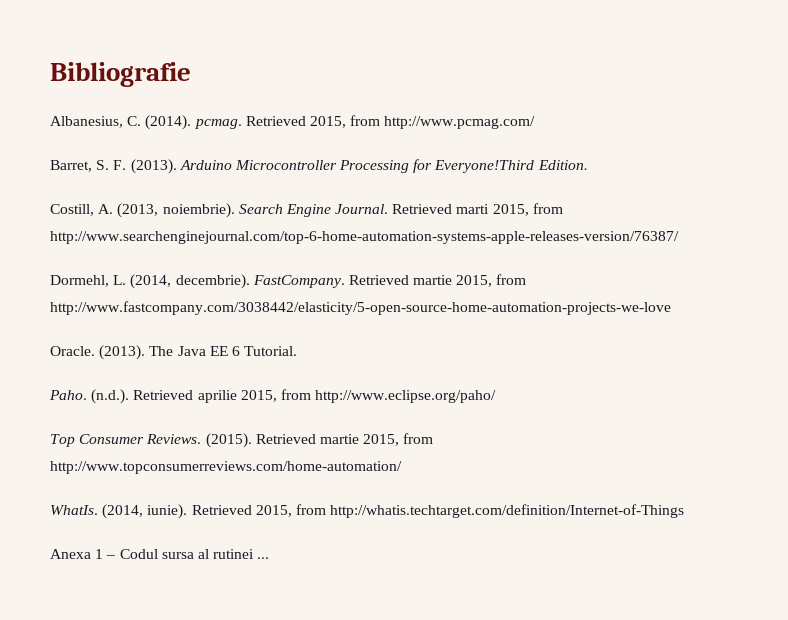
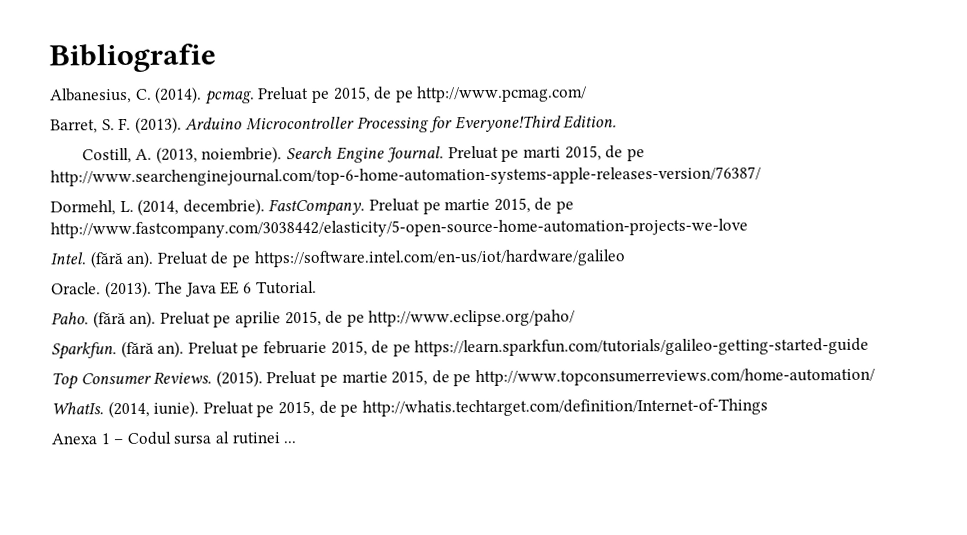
[245,115,381,128] Retrieved 2015, from -> [257,86,414,103] Preluat pe 2015, de pe
[392,203,563,216] Retrieved marti 2015, from -> [447,145,645,162] Preluat pe marti 2015, de pe
[348,274,527,287] [50,301,671,315] Retrieved martie 2015, from http://www.fastcompany.com/3038442/elasticity/5-open-source-home-automation-projects-we-love -> [368,197,574,215] [50,218,748,239] [50,249,625,269] Preluat pe martie 2015, de pe http://www.fastcompany.com/3038442/elasticity/5-open-source-home-automation-projects-we-love // Intel. (fără an). Preluat de pe https://software.intel.com/en-us/iot/hardware/galileo
[91,389,497,404] [50,433,434,448] (n.d.). Retrieved aprilie 2015, from http://www.eclipse.org/paho/ // Top Consumer Reviews. (2015). Retrieved martie 2015, from -> [92,309,576,329] [51,337,870,360] [51,370,472,390] (fără an). Preluat pe aprilie 2015, de pe http://www.eclipse.org/paho/ // Sparkfun. (fără an). Preluat pe februarie 2015, de pe https://learn.sparkfun.com/tutorials/galileo-getting-started-guide // Top Consumer Reviews. (2015). Preluat pe martie 2015, de pe
[191,504,326,517] Retrieved 2015, from -> [202,400,359,418] Preluat pe 2015, de pe

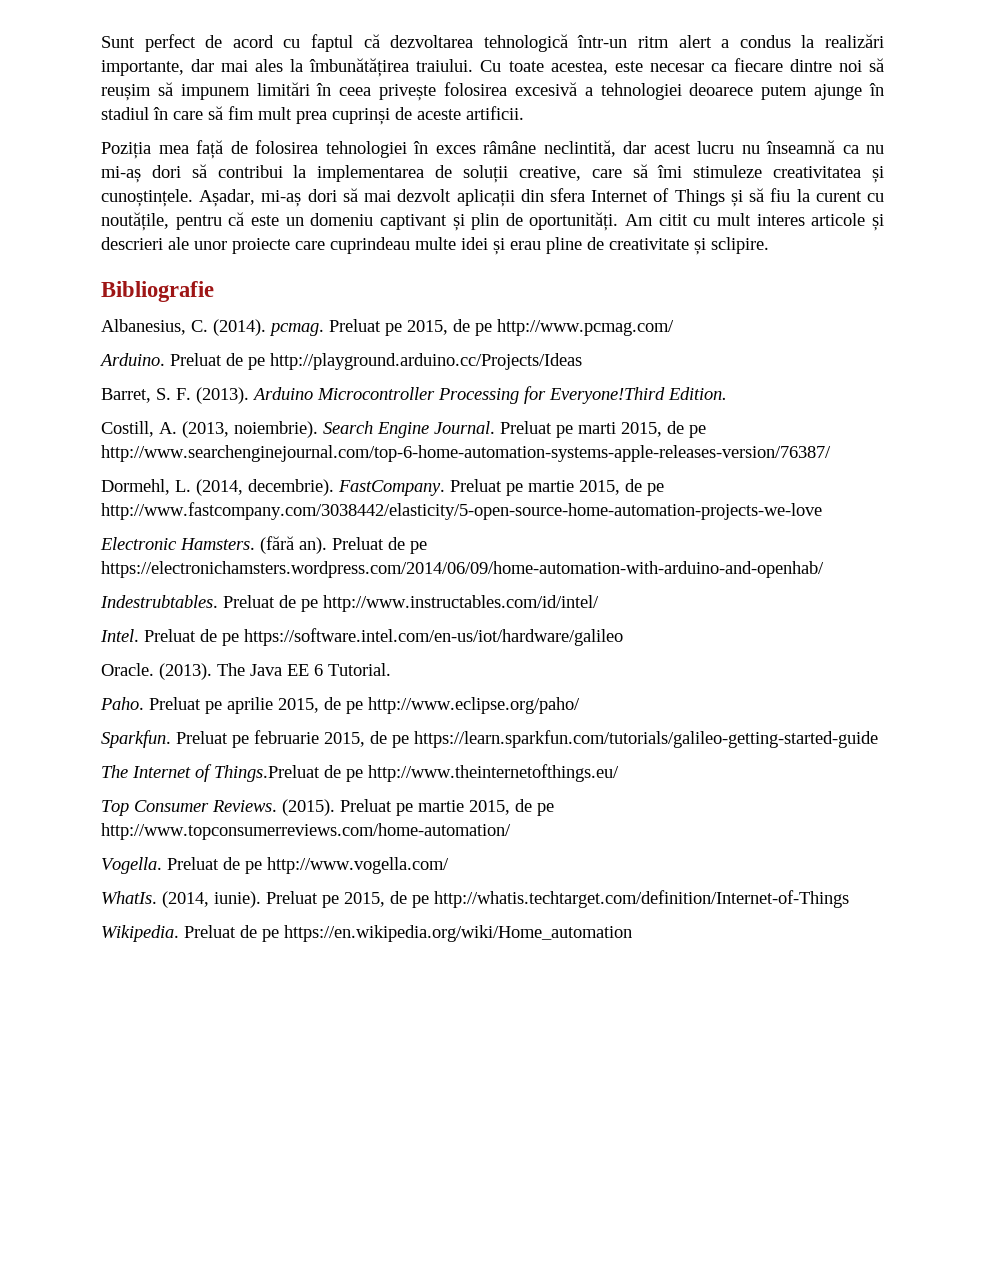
(49, 58) none -> [101,34,885,52] [101,58,884,77] [101,82,884,101] [101,106,524,125] [101,140,884,159] [101,164,885,183] [101,188,884,207] [101,212,884,231] [101,237,769,255] Sunt perfect de acord cu faptul că dezvoltarea tehnologică într-un ritm alert a condus la realizări importante, dar mai ales la îmbunătățirea traiului. Cu toate acestea, este necesar ca fiecare dintre noi să reușim să impunem limitări în ceea privește folosirea excesivă a tehnologiei deoarece putem ajunge în stadiul în care să fim mult prea cuprinși de aceste artificii. // Poziția mea față de folosirea tehnologiei în exces râmâne neclintită, dar acest lucru nu înseamnă ca nu mi-aș dori să contribui la implementarea de soluții creative, care să îmi stimuleze creativitatea și cunoștințele. Așadar, mi-aș dori să mai dezvolt aplicații din sfera Internet of Things și să fiu la curent cu noutățile, pentru că este un domeniu captivant și plin de oportunități. Am citit cu mult interes articole și descrieri ale unor proiecte care cuprindeau multe idei și erau pline de creativitate și sclipire. //
(588, 94) none -> [99,353,582,370] // Arduino. Preluat de pe http://playground.arduino.cc/Projects/Ideas
[50,252,86,265] Intel. -> [100,537,255,550] Electronic Hamsters.
(250, 261) none -> [101,561,824,578] [100,595,599,612] [100,629,239,646] https://electronichamsters.wordpress.com/2014/06/09/home-automation-with-arduino-and-openhab/ // Indestrubtables. Preluat de pe http://www.instructables.com/id/intel/ // Intel. Preluat de pe
[92,310,157,329] (fără an). -> (144, 703) none
[120,340,185,359] (fără an). -> (171, 739) none
(870, 347) none -> [101,764,619,782] // The Internet of Things.Preluat de pe http://www.theinternetofthings.eu/
(875, 377) none -> [101,857,449,874] // Vogella. Preluat de pe http://www.vogella.com/
[51,431,297,445] Anexa 1 – Codul sursa al rutinei ... -> [101,925,632,942] Wikipedia. Preluat de pe https://en.wikipedia.org/wiki/Home_automation

